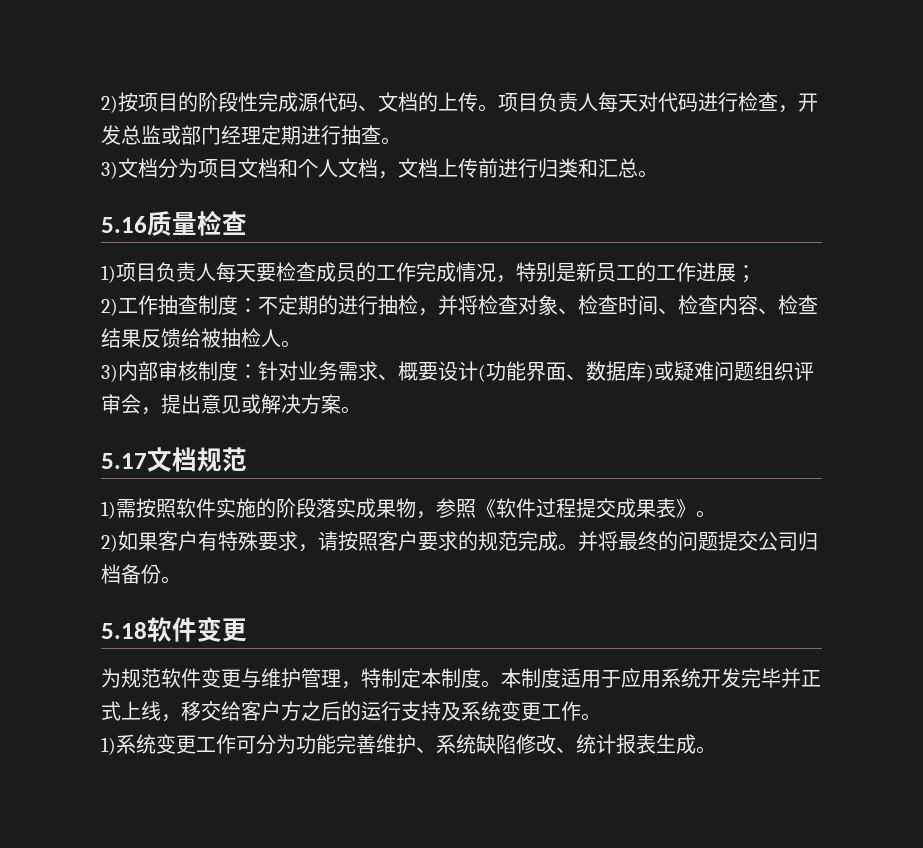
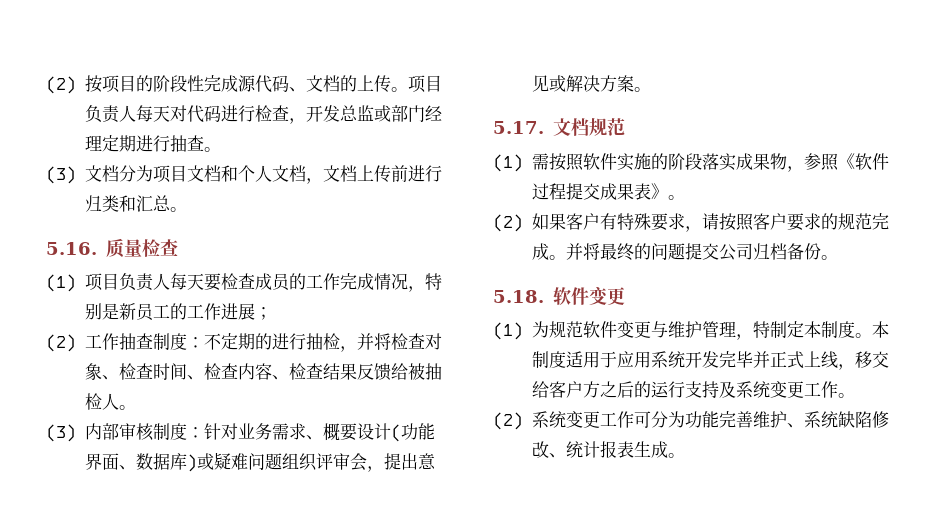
[101,95,118,113] 2) -> [46,76,76,94] (2)
[101,161,118,179] 3) -> [46,166,76,184] (3)
[101,216,147,233] 5.16 -> [46,242,97,255] 5.16.
[101,265,116,283] 1) -> [46,274,76,292] (1)
[101,298,118,316] 2) -> [46,334,76,352] (2)
[101,364,118,382] 3) -> [46,424,76,442] (3)
[101,453,147,469] 5.17 -> [493,121,544,134] 5.17.
[101,501,116,519] 1) -> [493,154,523,172] (1)
[101,534,118,552] 2) -> [493,214,523,232] (2)
[101,622,147,639] 5.18 -> [493,290,544,303] 5.18.
(247, 630) none -> [493,322,523,340] (1)
[101,737,116,755] 1) -> [493,412,523,430] (2)

